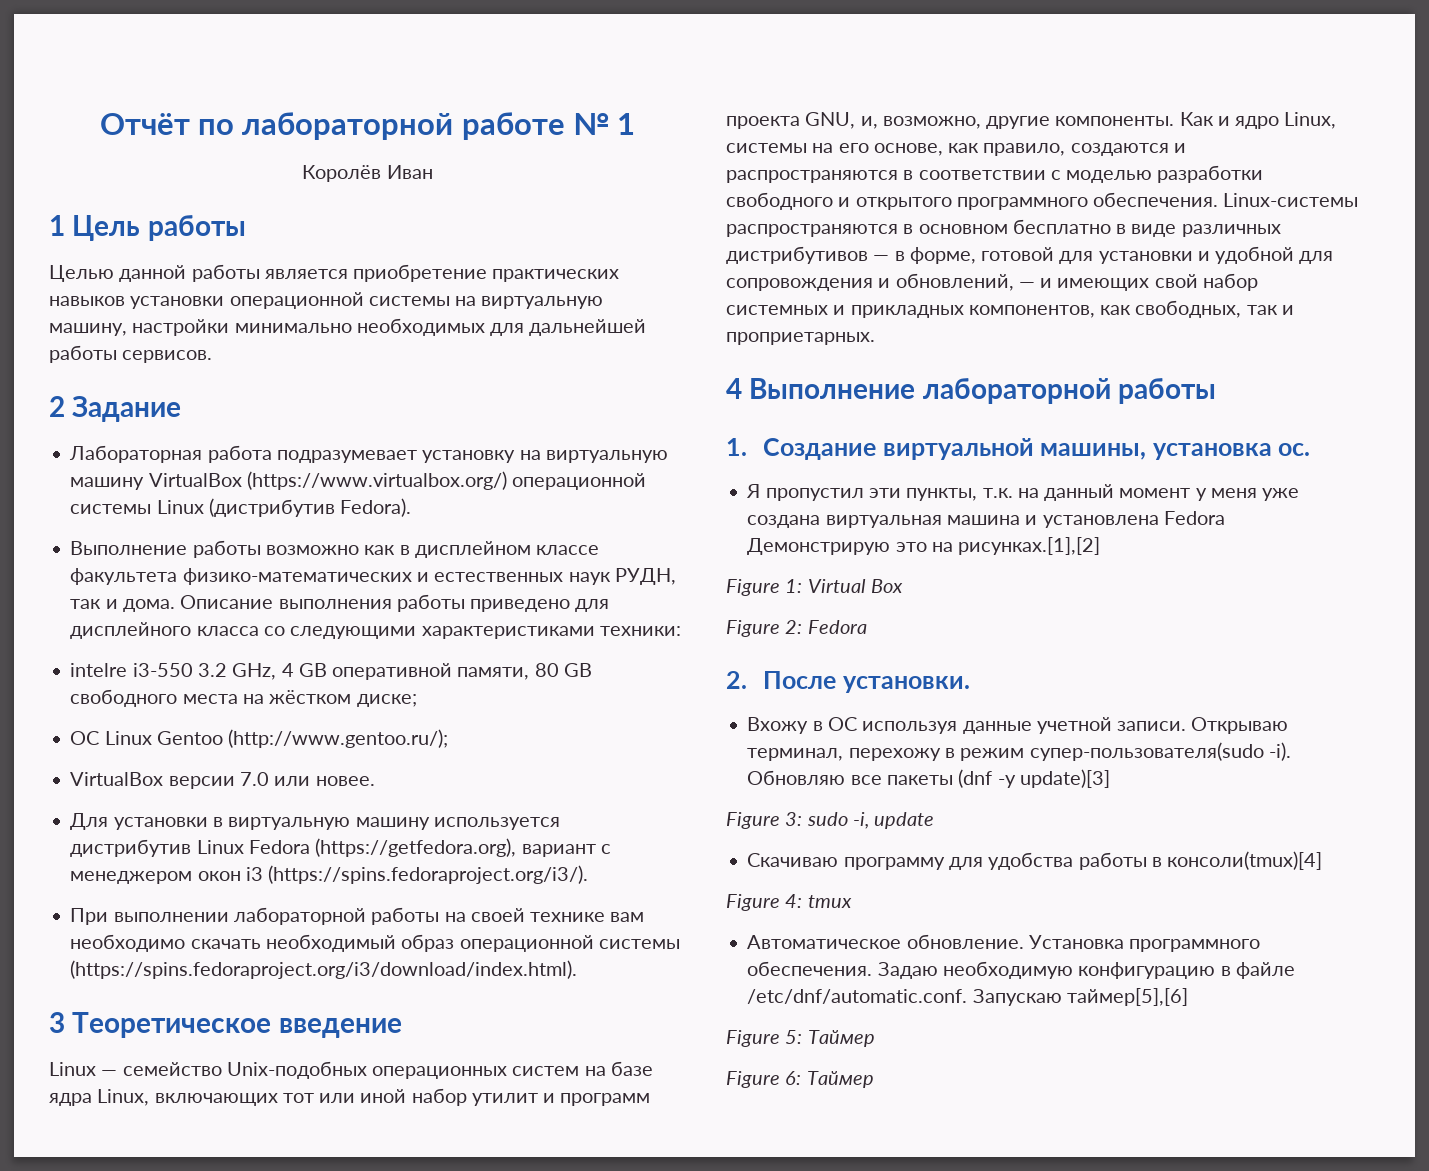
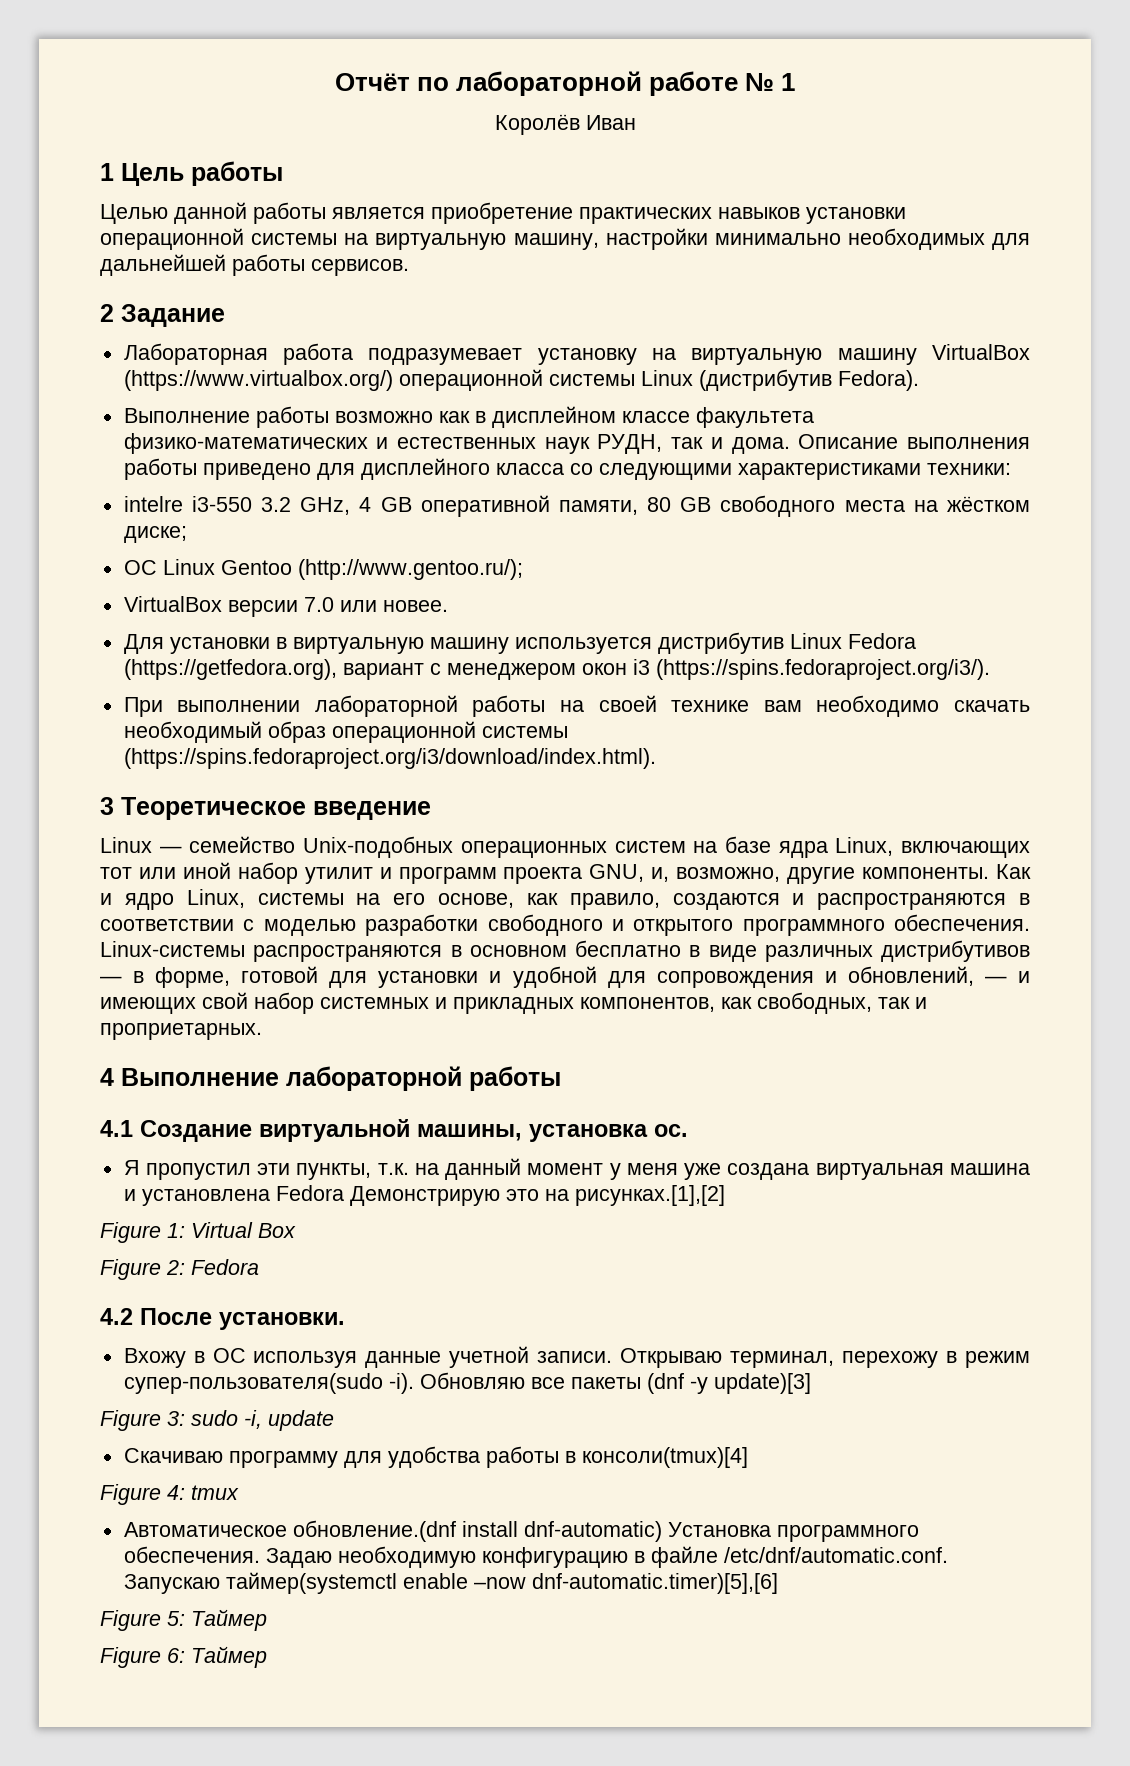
[726,438,747,456] 1. -> [100,1120,133,1137] 4.1
[726,671,747,689] 2. -> [100,1308,133,1325] 4.2
[906,934,1024,949] обновление. -> [292,1520,662,1542] обновление.(dnf install dnf-automatic)
[1066,988,1188,1006] таймер[5],[6] -> [225,1572,778,1594] таймер(systemctl enable –now dnf-automatic.timer)[5],[6]

